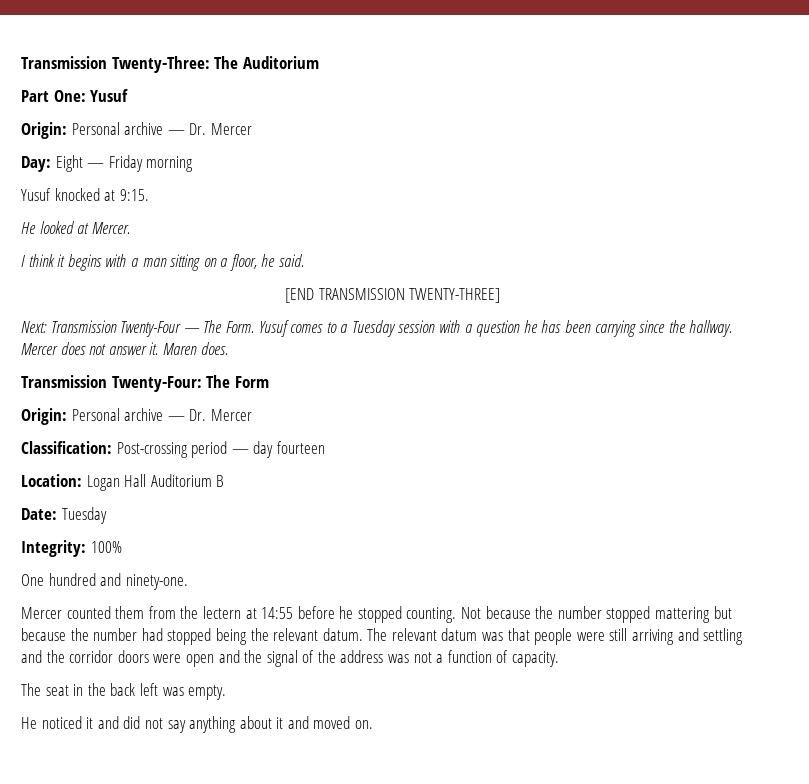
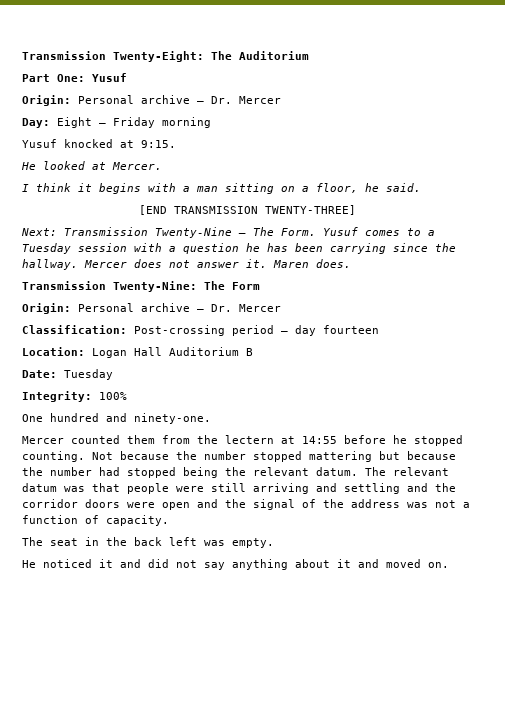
[21,56,210,73] Transmission Twenty-Three: -> [22,51,204,62] Transmission Twenty-Eight:
[120,321,182,337] Twenty-Four -> [155,227,232,238] Twenty-Nine
[111,376,202,392] Twenty-Four: -> [113,281,197,292] Twenty-Nine:

